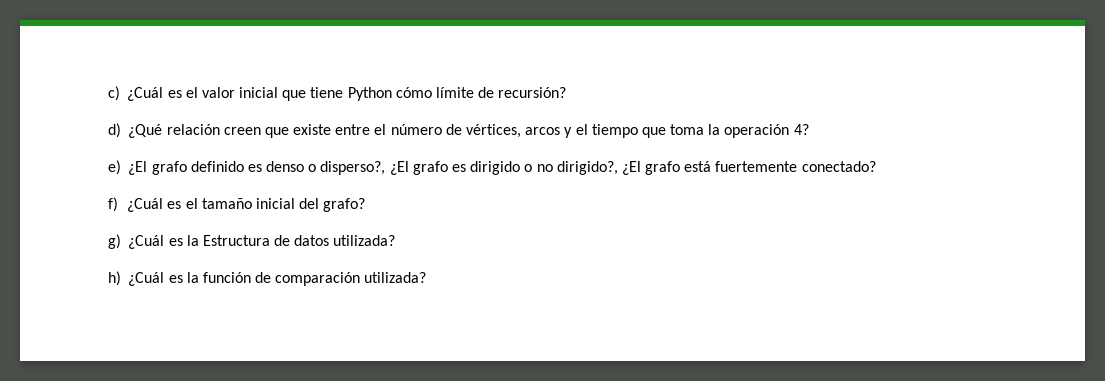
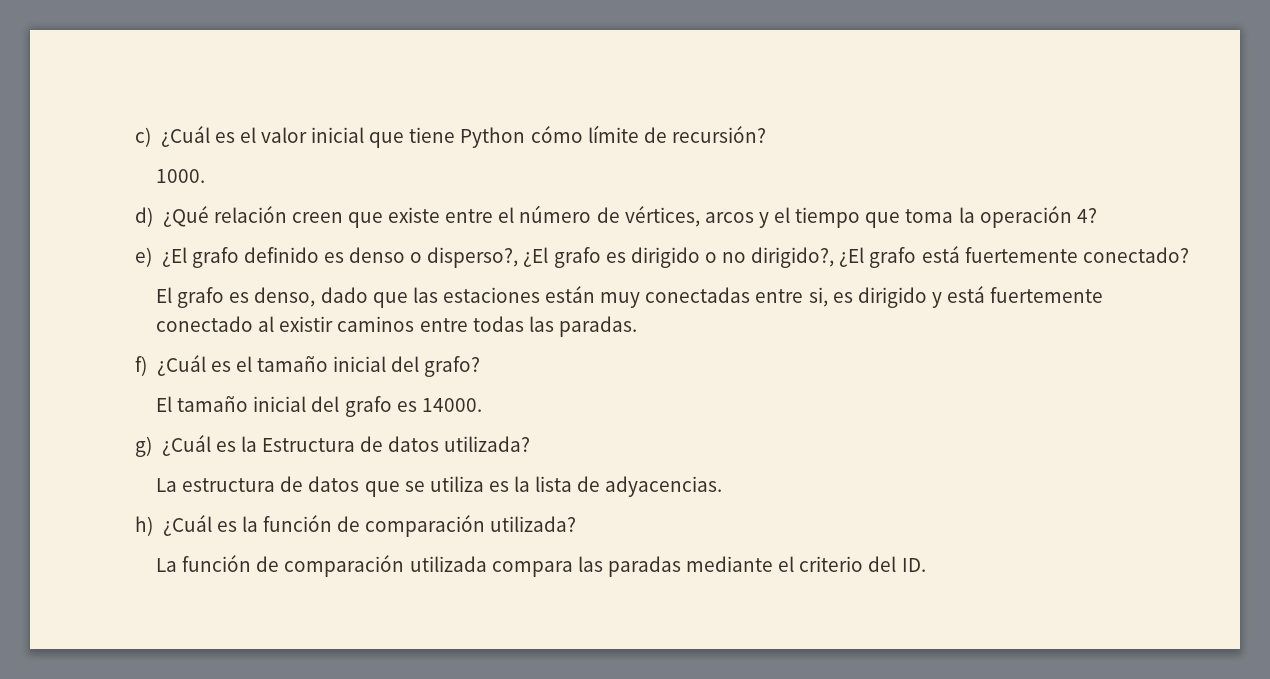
(567, 92) none -> [156,169,206,183] // 1000.
(876, 166) none -> [156,286,1104,308] [156,316,637,337] // El grafo es denso, dado que las estaciones están muy conectadas entre si, es dirigido y está fuertemente conectado al existir caminos entre todas las paradas.
(366, 205) none -> [156,396,482,417] // El tamaño inicial del grafo es 14000.
(396, 240) none -> [156,476,723,497] // La estructura de datos que se utiliza es la lista de adyacencias.
(427, 277) none -> [156,555,926,577] // La función de comparación utilizada compara las paradas mediante el criterio del ID.

